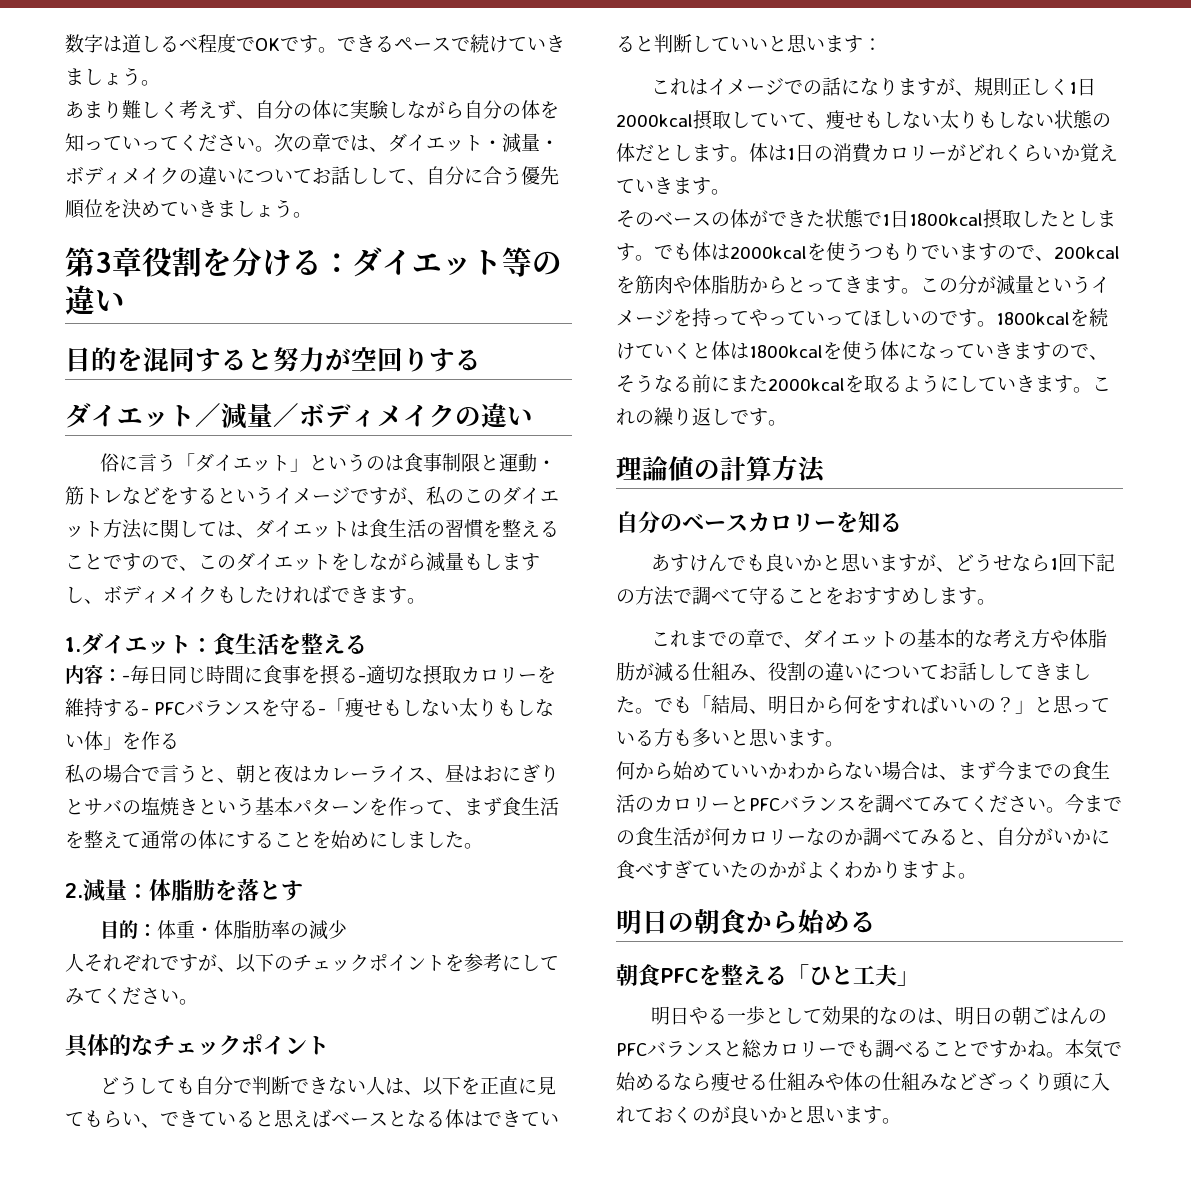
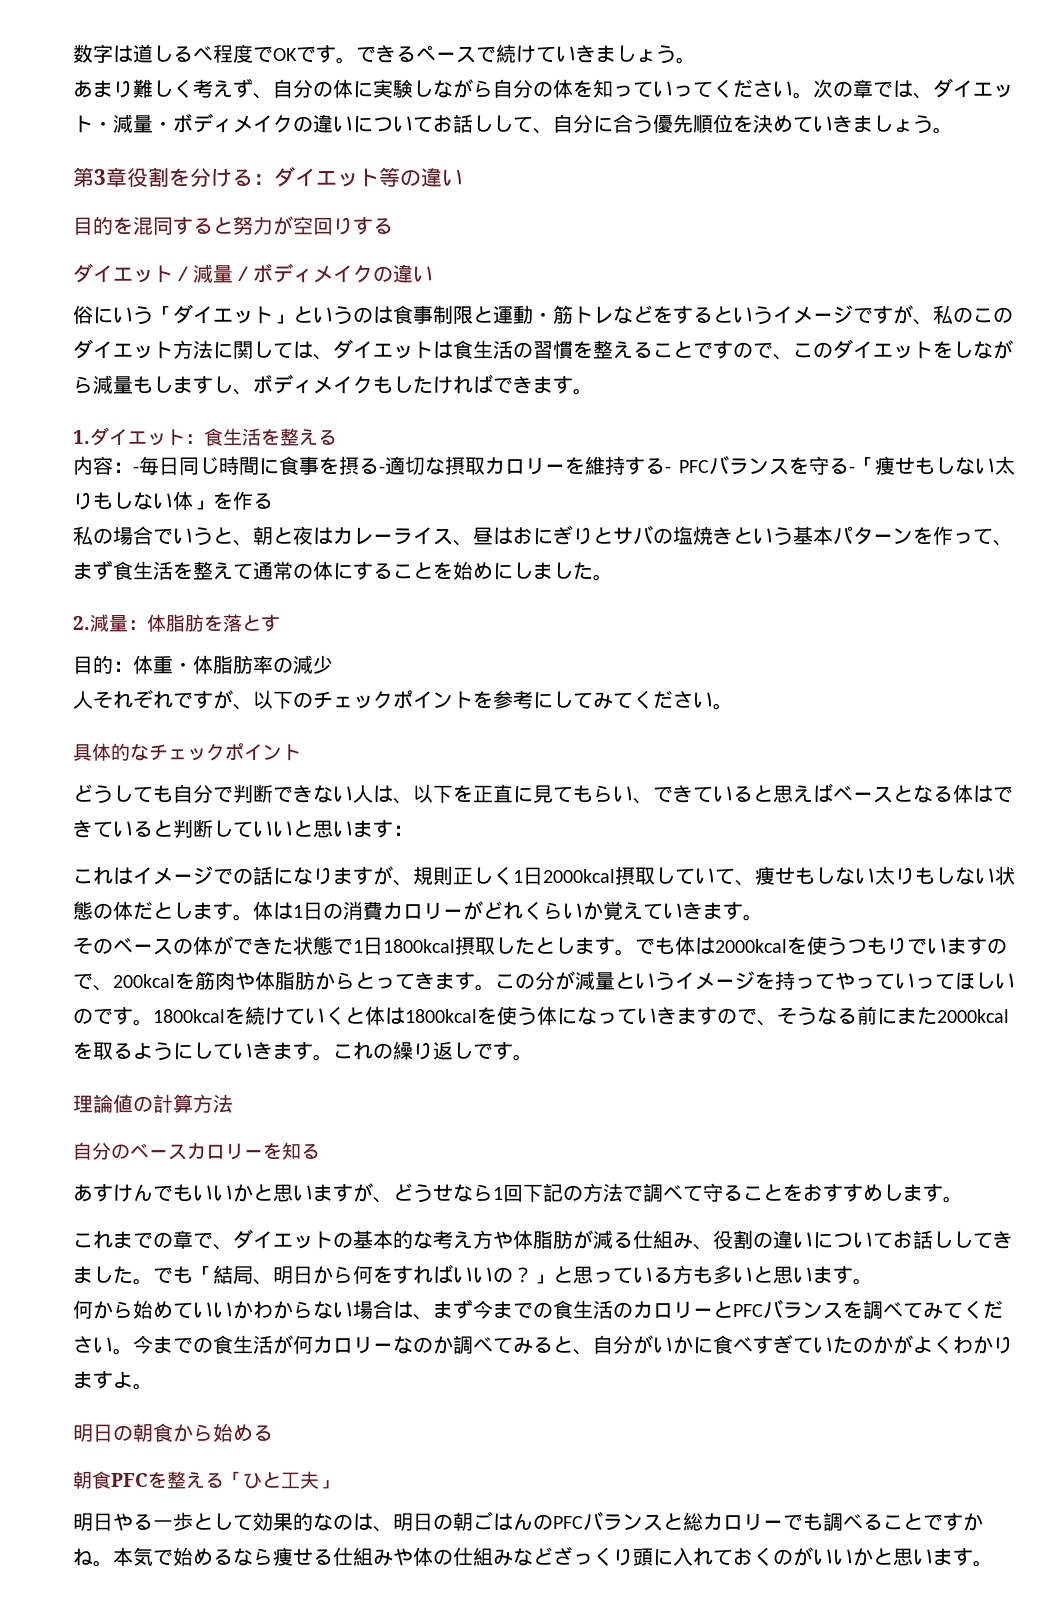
[137,453,157,472] 言 -> [113,307,133,323] い
[160,764,179,783] 言 -> [173,528,193,544] い
[764,553,784,572] 良 -> [193,1185,213,1201] い
[730,1105,749,1124] 良 -> [813,1549,833,1565] い

